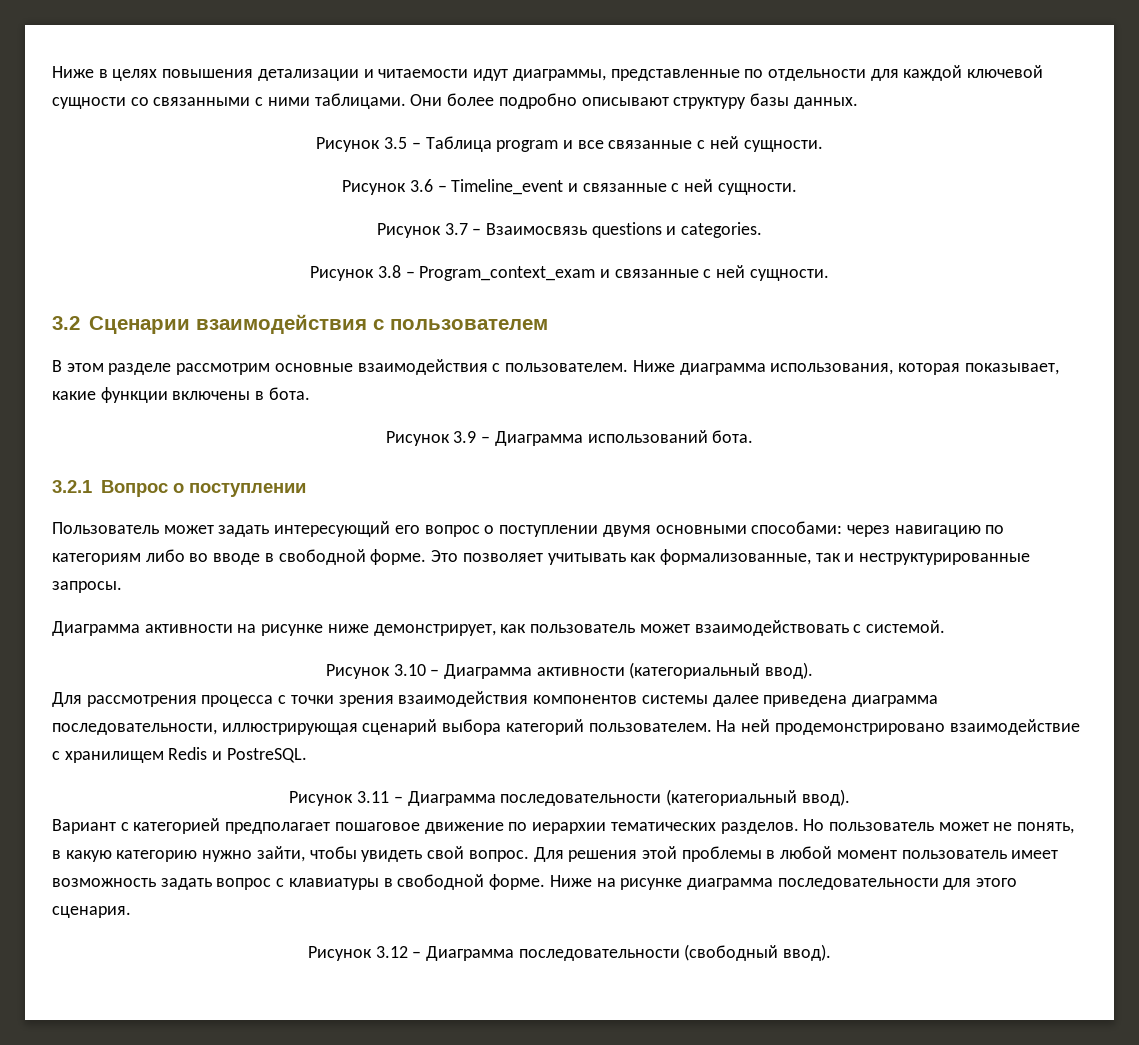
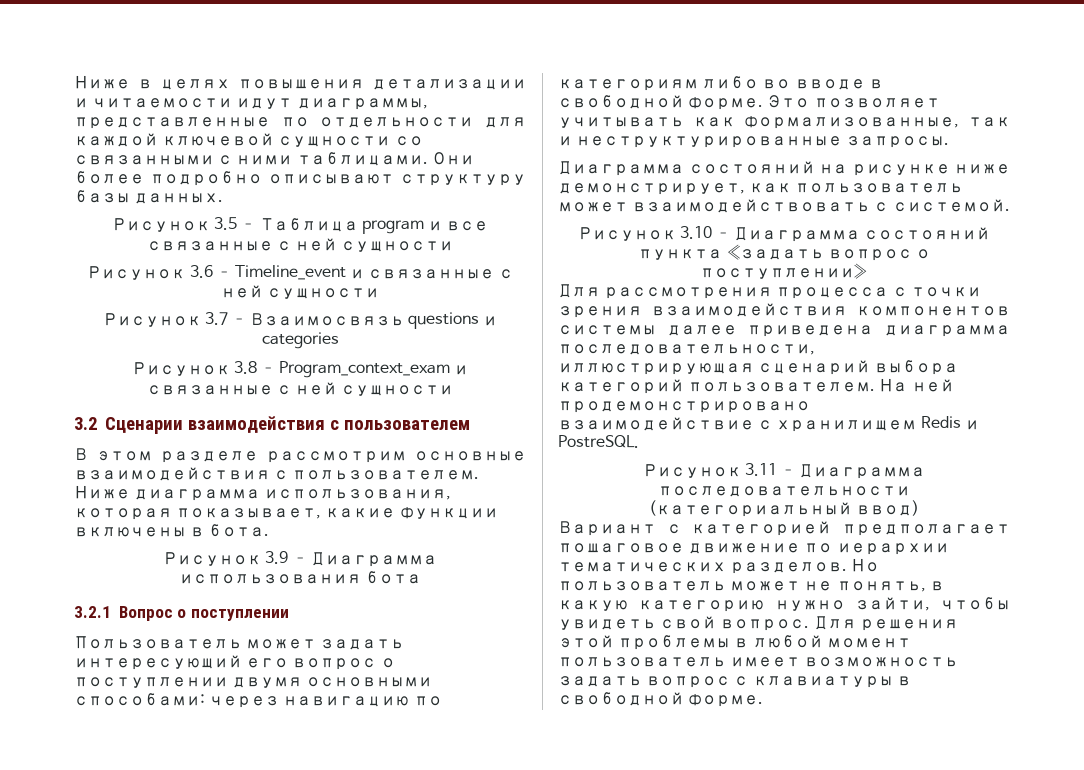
[743,140,823,152] сущности. -> [341,241,454,252] сущности
[717,183,797,195] сущности. -> [267,288,380,299] сущности
[681,222,763,238] categories. -> [261,332,339,349] categories
[749,269,829,281] сущности. -> [341,385,454,396] сущности
[587,430,754,443] использований бота. -> [178,571,422,584] использования бота
[144,624,233,633] активности -> [688,161,815,174] состояний
[536,662,814,679] активности (категориальный ввод). -> [864,227,991,240] [637,244,931,261] [700,263,868,279] состояний пункта «задать вопрос о поступлении»
[801,789,850,806] ввод). -> [856,500,920,516] ввод)
[549,875,1018,890] [52,906,131,918] [307,944,832,961] Ниже на рисунке диаграмма последовательности для этого сценария. // Рисунок 3.12 – Диаграмма последовательности (свободный ввод). -> (764, 700) none

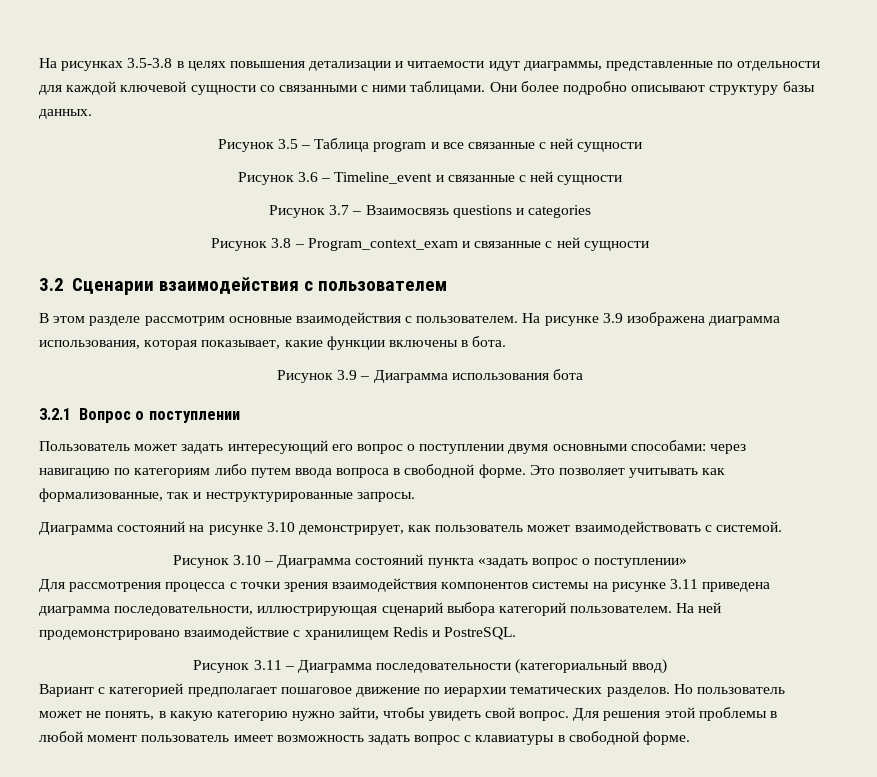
[74,75,130,89] Ниже -> [39,58,173,71] На рисунках 3.5-3.8
[74,485,130,499] Ниже -> [522,312,706,326] На рисунке 3.9 изображена
[762,79,865,90] во вводе -> [250,468,390,478] путем ввода вопроса
[954,164,1010,174] ниже -> [266,522,295,532] 3.10
[666,325,737,336] далее -> [592,579,699,592] на рисунке 3.11

